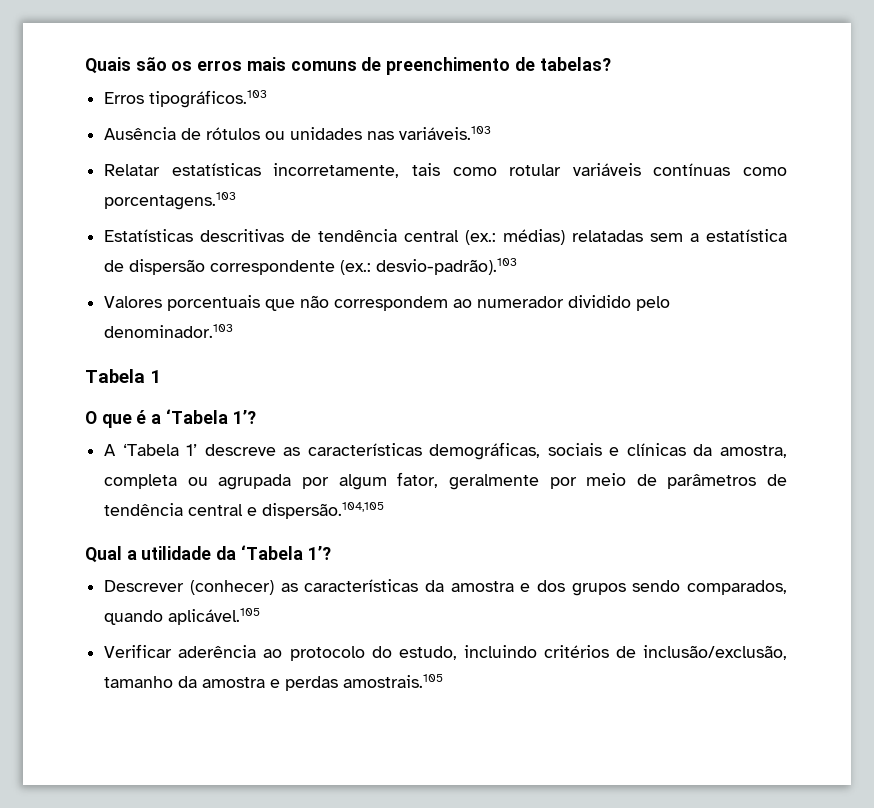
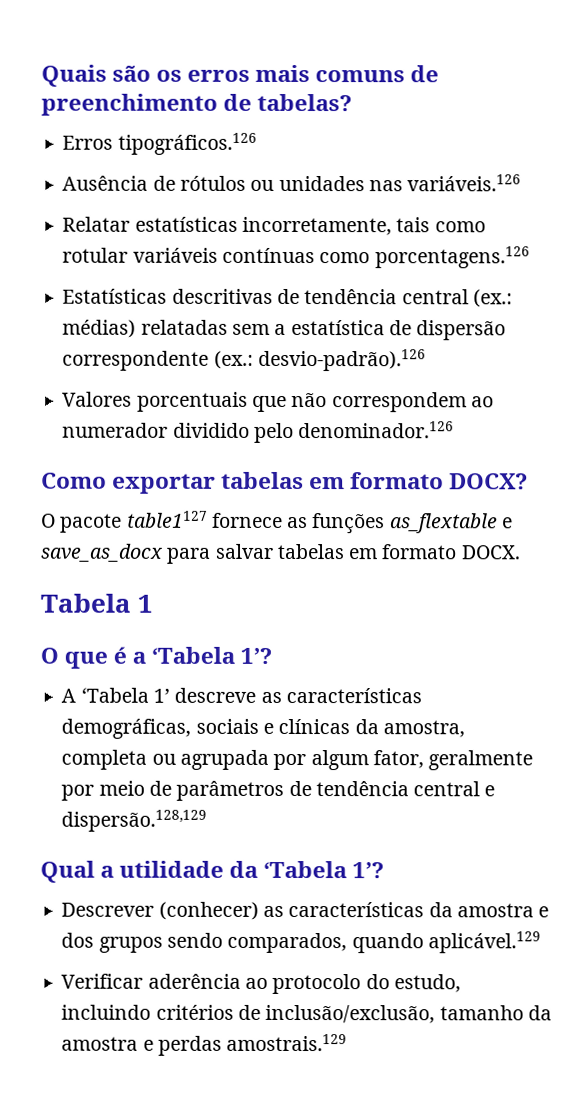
[149,90,268,108] tipográficos.103 -> [117,132,257,155] tipográficos.126
[399,126,492,140] variáveis.103 -> [407,174,522,192] variáveis.126
[104,192,237,210] porcentagens.103 -> [374,246,530,269] porcentagens.126
[376,258,518,275] desvio-padrão).103 -> [257,348,426,372] desvio-padrão).126
[104,324,234,338] denominador.103 -> [298,421,455,439] [41,471,529,494] [41,510,513,535] [40,543,521,564] denominador.126 // Como exportar tabelas em formato DOCX? // O pacote table1127 fornece as funções as_flextable e save_as_docx para salvar tabelas em formato DOCX.
[262,502,385,519] dispersão.104,105 -> [61,809,208,832] dispersão.128,129
[168,608,261,625] aplicável.105 -> [427,931,541,954] aplicável.129
[343,674,444,688] amostrais.105 -> [226,1033,348,1052] amostrais.129

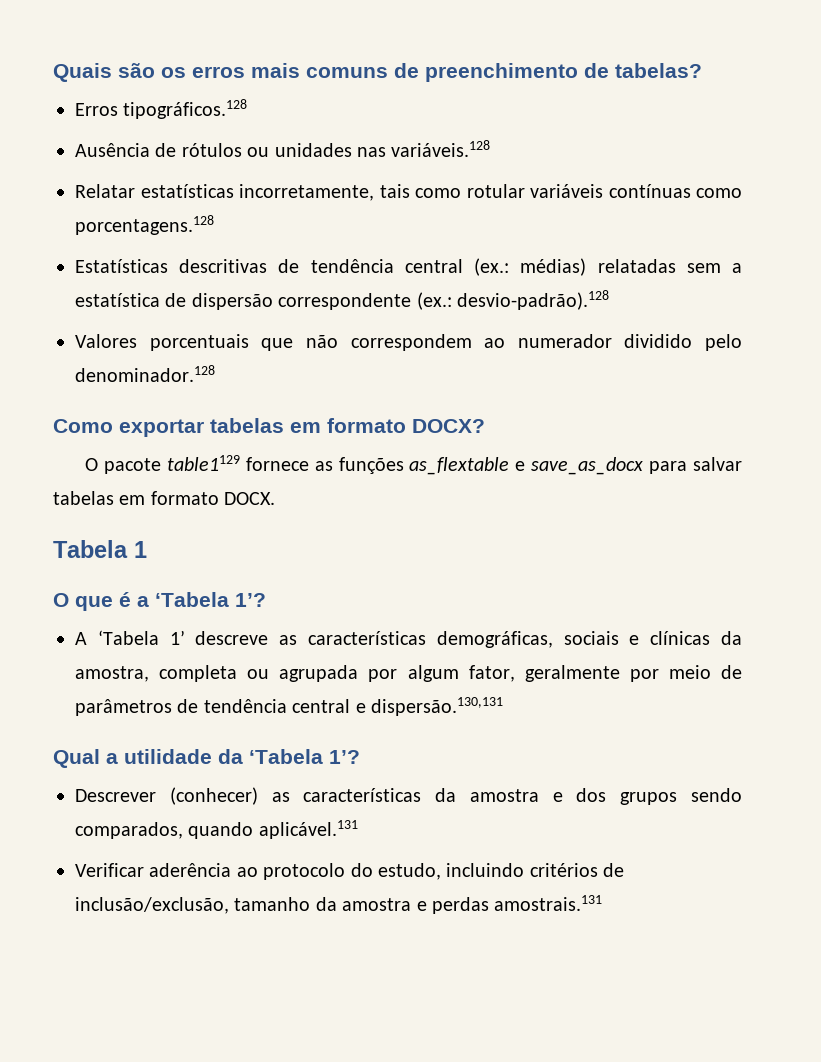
[117,132,257,155] tipográficos.126 -> [123,99,248,119] tipográficos.128
[407,174,522,192] variáveis.126 -> [391,140,491,157] variáveis.128
[374,246,530,269] porcentagens.126 -> [75,215,214,235] porcentagens.128
[257,348,426,372] desvio-padrão).126 -> [457,290,609,310] desvio-padrão).128
[298,421,455,439] denominador.126 -> [75,365,215,382] denominador.128
[126,510,208,528] table1127 -> [166,455,240,471] table1129
[61,809,208,832] dispersão.128,129 -> [371,697,503,716] dispersão.130,131
[427,931,541,954] aplicável.129 -> [258,820,358,839] aplicável.131
[226,1033,348,1052] amostrais.129 -> [494,895,603,911] amostrais.131

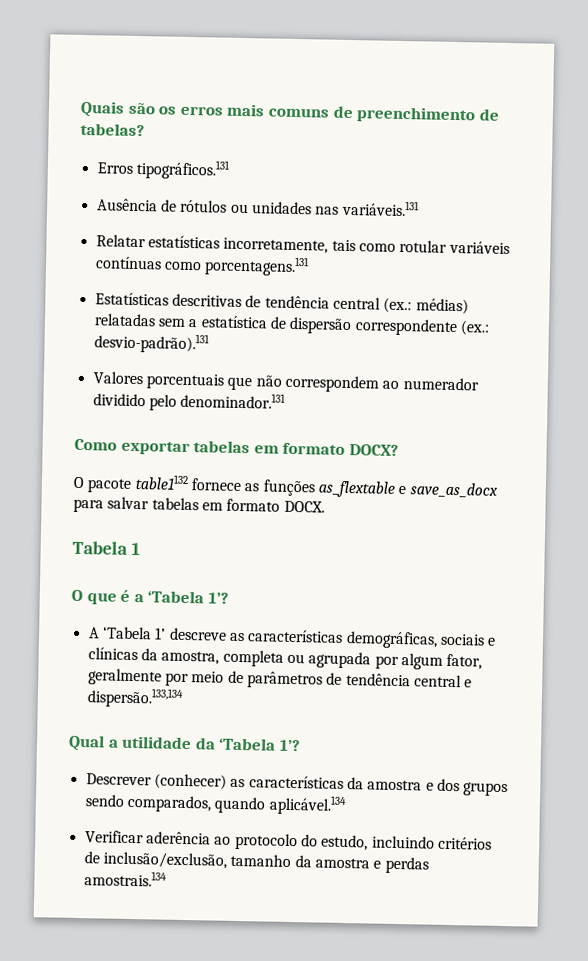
[123,99,248,119] tipográficos.128 -> [135,158,231,180] tipográficos.131
[391,140,491,157] variáveis.128 -> [341,199,420,217] variáveis.131
[75,215,214,235] porcentagens.128 -> [204,255,311,277] porcentagens.131
[457,290,609,310] desvio-padrão).128 -> [93,332,210,354] desvio-padrão).131
[75,365,215,382] denominador.128 -> [180,391,287,409] denominador.131
[166,455,240,471] table1129 -> [134,474,189,491] table1132
[371,697,503,716] dispersão.130,131 -> [86,687,184,708] dispersão.133,134
[258,820,358,839] aplicável.131 -> [268,794,347,816] aplicável.134
[494,895,603,911] amostrais.131 -> [83,870,167,887] amostrais.134

